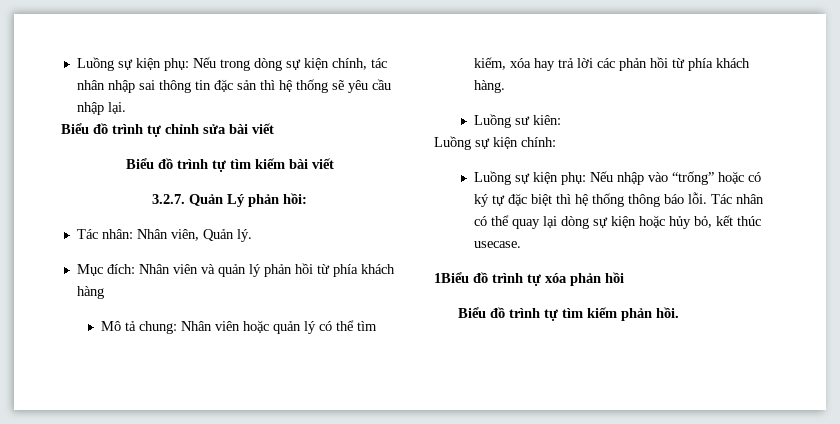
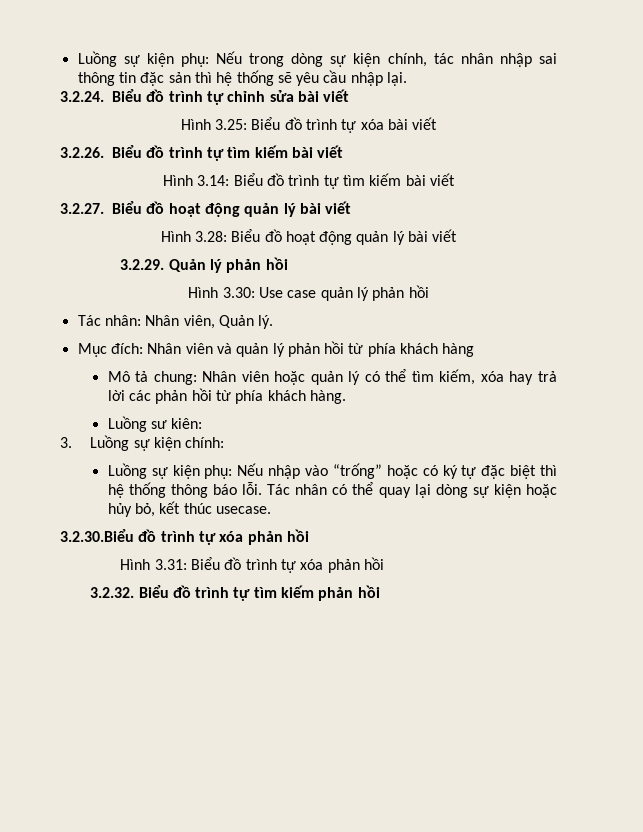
(126, 108) none -> [60,91,104,102] 3.2.24.
[125,158,334,172] [152,193,307,207] Biểu đồ trình tự tìm kiếm bài viết // 3.2.7. Quản Lý phản hồi: -> [180,117,438,133] [60,145,344,161] [163,173,455,189] [60,201,352,217] [160,229,458,245] [120,257,288,273] [188,285,429,301] Hình 3.25: Biểu đồ trình tự xóa bài viết // 3.2.26. Biểu đồ trình tự tìm kiếm bài viết // Hình 3.14: Biểu đồ trình tự tìm kiếm bài viết // 3.2.27. Biểu đồ hoạt động quản lý bài viết // Hình 3.28: Biểu đồ hoạt động quản lý bài viết // 3.2.29. Quản lý phản hồi // Hình 3.30: Use case quản lý phản hồi
(562, 120) none -> [60,437,72,448] 3.
[434,272,624,286] 1Biểu đồ trình tự xóa phản hồi // -> [60,529,309,545] [120,557,384,573] [90,587,135,598] 3.2.30.Biểu đồ trình tự xóa phản hồi // Hình 3.31: Biểu đồ trình tự xóa phản hồi // 3.2.32.
[656,307,680,318] hồi. -> [357,585,380,598] hồi

